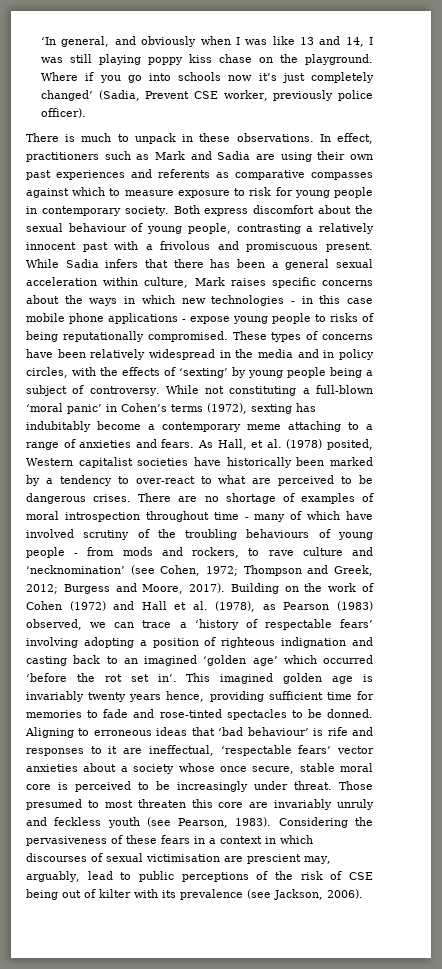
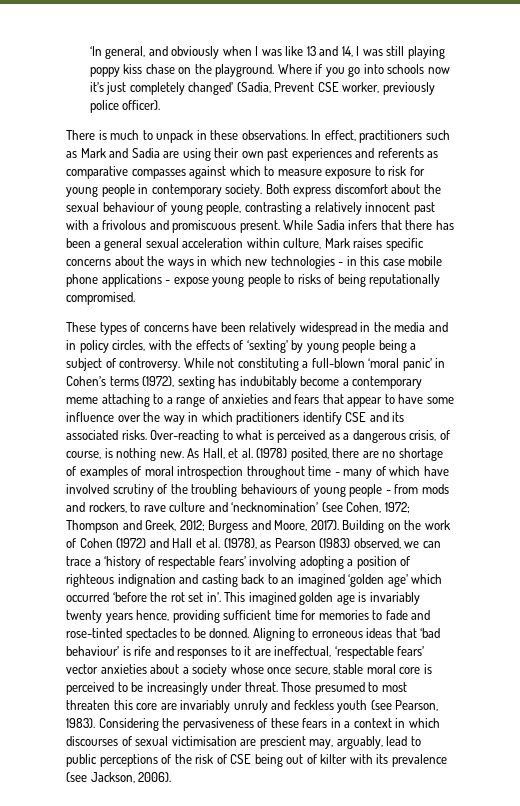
(228, 336) none -> (135, 298) //
[161,439,195,448] fears. -> [294,394,454,407] [66,412,405,425] [66,430,450,443] [66,448,184,461] fears that appear to have some influence over the way in which practitioners identify CSE and its associated risks. Over-reacting to what is perceived as a dangerous crisis, of course, is nothing new.
[26,457,373,468] [26,475,373,486] [26,493,172,504] Western capitalist societies have historically been marked by a tendency to over-react to what are perceived to be dangerous crises. There -> [332,448,360,458] there

